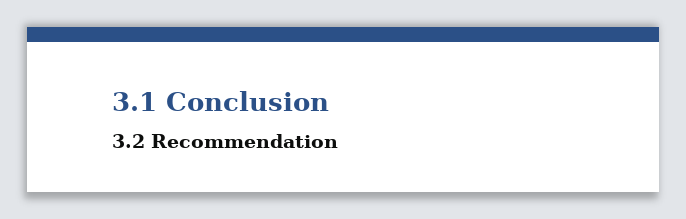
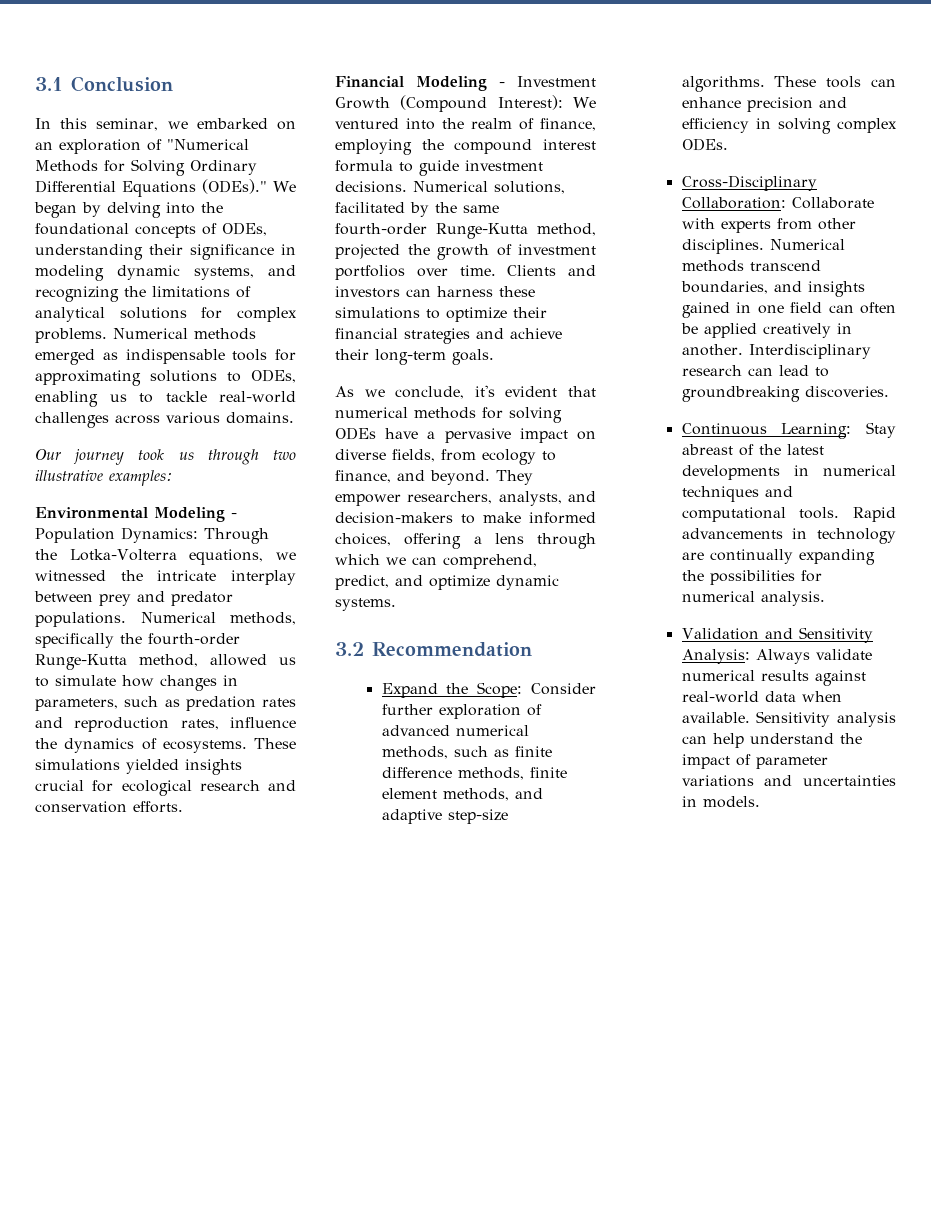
[112,134,338,148] 3.2 Recommendation -> [35,118,296,131] [35,139,249,154] [35,159,257,176] [35,179,297,197] [34,202,223,218] [35,222,267,238] [35,244,296,260] [35,265,296,281] [35,286,251,302] [35,307,297,322] [35,328,256,343] [35,349,296,365] [35,369,296,386] [35,391,296,407] [35,412,294,428] [35,449,296,465] [35,470,173,486] [35,507,237,522] [35,527,269,544] [35,549,296,565] [35,570,296,585] [34,591,233,606] [35,612,296,627] [35,633,240,648] [35,654,296,670] [35,675,238,691] [35,696,296,711] [35,717,296,732] [35,738,296,753] [35,759,242,775] [35,780,296,796] [35,801,183,813] [335,76,596,91] [335,95,597,112] [335,118,596,131] [335,139,596,155] [335,160,543,176] [335,181,565,194] [335,202,499,217] [335,223,596,239] [335,244,596,260] [335,265,596,280] [335,286,535,298] [335,307,547,322] [335,328,562,344] [335,349,494,365] [335,385,596,399] [335,407,562,423] [335,427,596,443] [335,449,556,465] [335,470,533,485] [335,491,596,506] [335,512,596,524] [335,533,596,549] [335,554,537,569] [335,575,559,590] [335,598,396,611] [335,642,532,657] [381,682,596,698] [381,704,542,719] [381,725,529,736] [381,746,552,759] [381,767,567,780] [381,788,543,801] [381,809,508,824] [681,76,896,92] [681,97,847,112] [681,118,897,134] [681,138,728,151] [681,175,817,191] [681,197,874,209] [681,218,856,233] [681,239,845,254] [681,260,821,272] [680,281,865,297] [681,302,896,318] [680,323,852,338] [681,344,871,359] [681,365,829,377] [681,386,889,402] [681,422,896,439] [681,444,824,456] [681,465,896,480] [681,486,793,502] [681,507,896,522] [681,528,896,544] [681,549,875,565] [681,570,822,585] [681,591,825,606] [681,627,873,643] [681,649,872,664] [681,670,866,686] [681,691,842,703] [681,711,896,727] [681,733,862,748] [681,754,828,769] [681,775,896,787] [681,796,760,808] In this seminar, we embarked on an exploration of "Numerical Methods for Solving Ordinary Differential Equations (ODEs)." We began by delving into the foundational concepts of ODEs, understanding their significance in modeling dynamic systems, and recognizing the limitations of analytical solutions for complex problems. Numerical methods emerged as indispensable tools for approximating solutions to ODEs, enabling us to tackle real-world challenges across various domains. // Our journey took us through two illustrative examples: // Environmental Modeling - Population Dynamics: Through the Lotka-Volterra equations, we witnessed the intricate interplay between prey and predator populations. Numerical methods, specifically the fourth-order Runge-Kutta method, allowed us to simulate how changes in parameters, such as predation rates and reproduction rates, influence the dynamics of ecosystems. These simulations yielded insights crucial for ecological research and conservation efforts. // Financial Modeling - Investment Growth (Compound Interest): We ventured into the realm of finance, employing the compound interest formula to guide investment decisions. Numerical solutions, facilitated by the same fourth-order Runge-Kutta method, projected the growth of investment portfolios over time. Clients and investors can harness these simulations to optimize their financial strategies and achieve their long-term goals. // As we conclude, it's evident that numerical methods for solving ODEs have a pervasive impact on diverse fields, from ecology to finance, and beyond. They empower researchers, analysts, and decision-makers to make informed choices, offering a lens through which we can comprehend, predict, and optimize dynamic systems. // 3.2 Recommendation // Expand the Scope: Consider further exploration of advanced numerical methods, such as finite difference methods, finite element methods, and adaptive step-size algorithms. These tools can enhance precision and efficiency in solving complex ODEs. // Cross-Disciplinary Collaboration: Collaborate with experts from other disciplines. Numerical methods transcend boundaries, and insights gained in one field can often be applied creatively in another. Interdisciplinary research can lead to groundbreaking discoveries. // Continuous Learning: Stay abreast of the latest developments in numerical techniques and computational tools. Rapid advancements in technology are continually expanding the possibilities for numerical analysis. // Validation and Sensitivity Analysis: Always validate numerical results against real-world data when available. Sensitivity analysis can help understand the impact of parameter variations and uncertainties in models.

